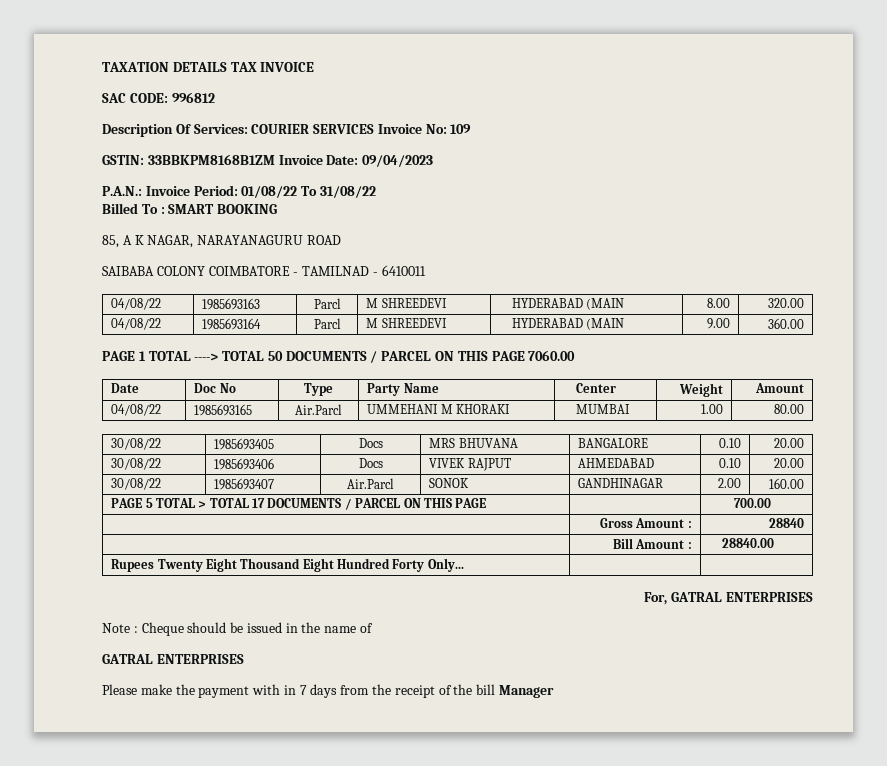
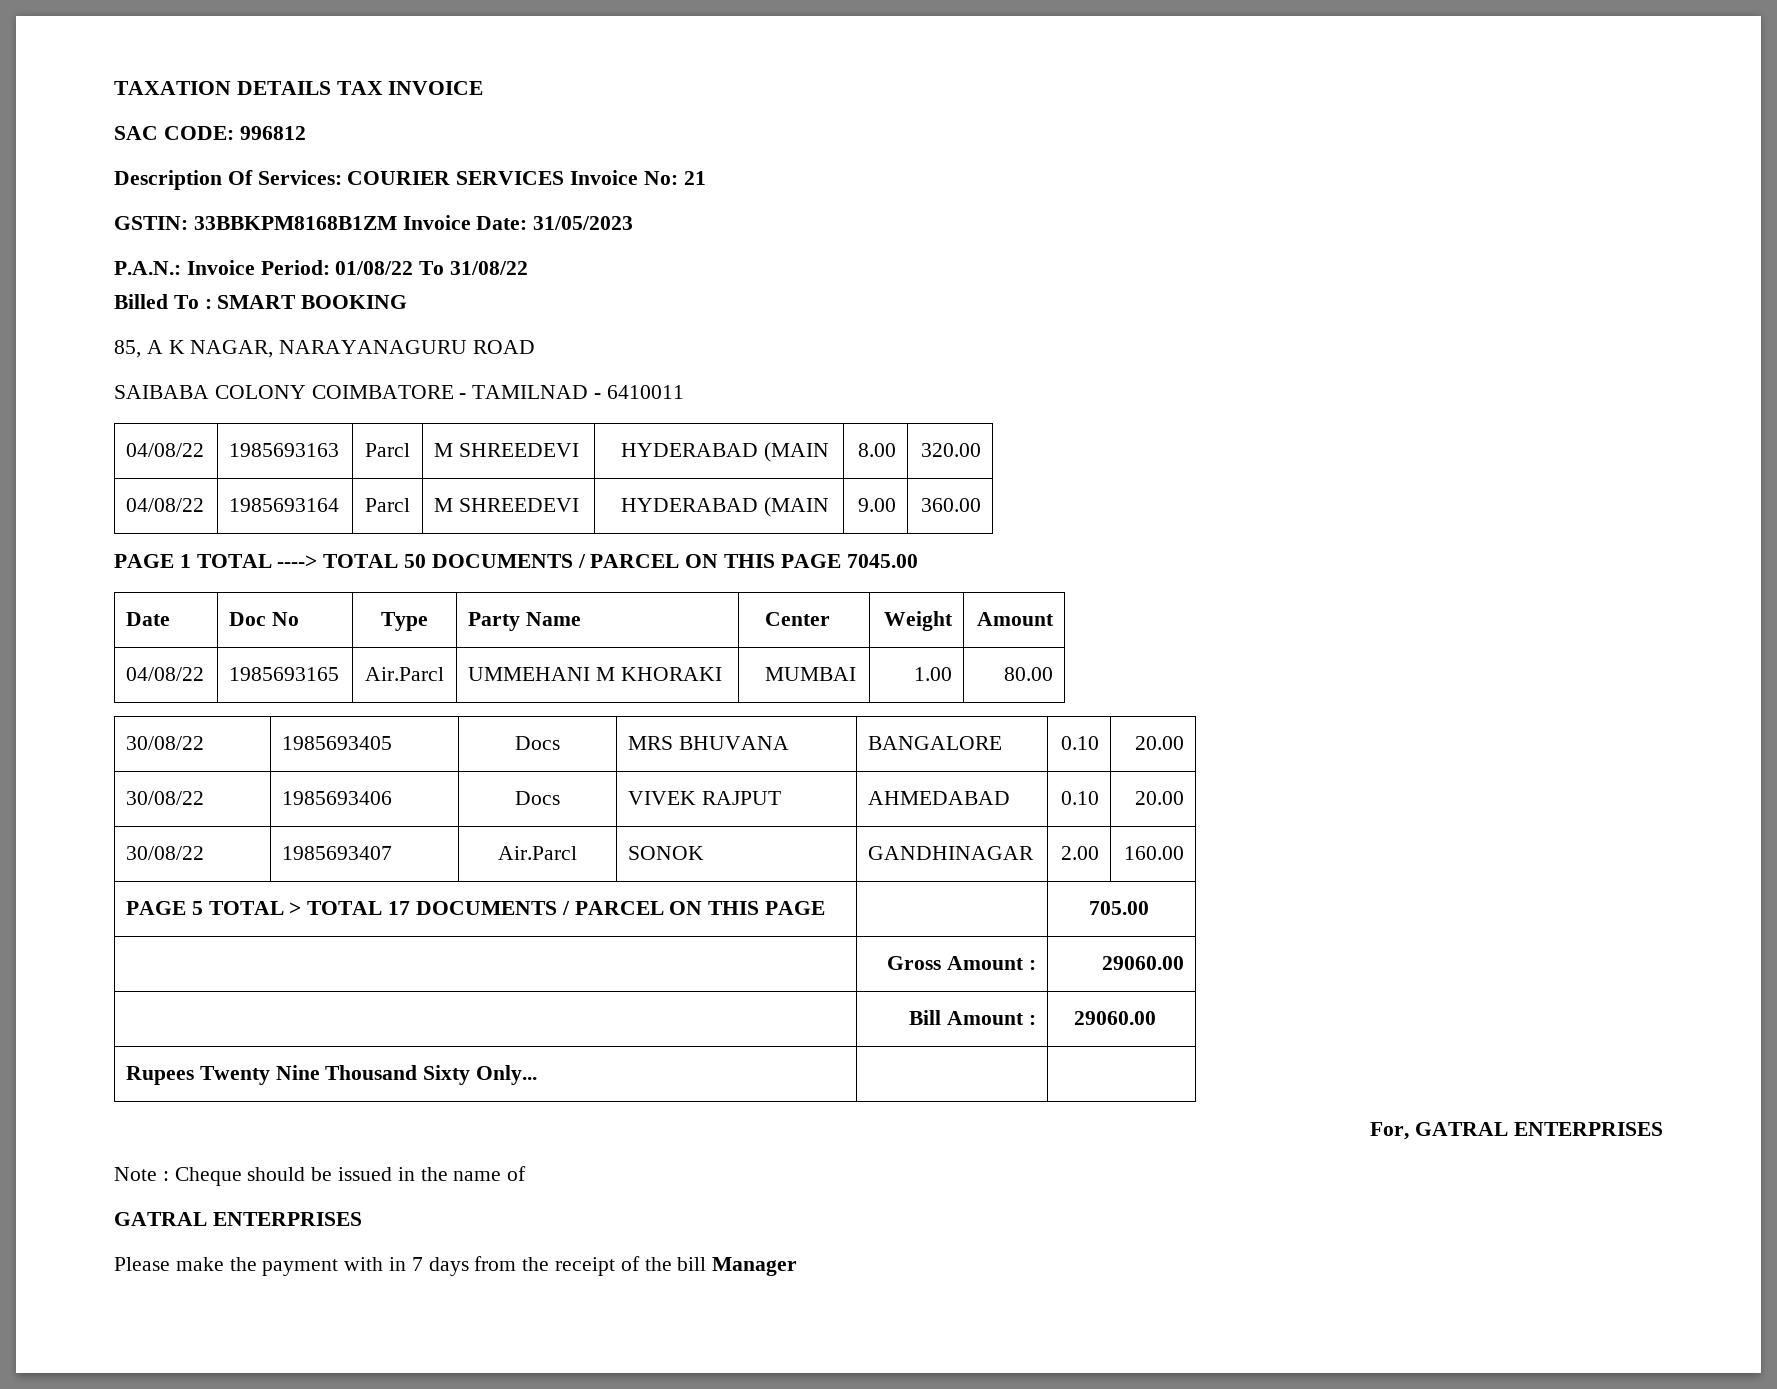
[450,124,472,134] 109 -> [683,171,706,185] 21
[362,155,434,167] 09/04/2023 -> [533,216,634,230] 31/05/2023
[528,350,576,361] 7060.00 -> [846,554,918,568] 7045.00
[733,498,771,508] 700.00 -> [1089,901,1150,915] 705.00
[768,518,804,528] 28840 -> [1101,956,1184,970] 29060.00
[721,538,774,548] 28840.00 -> [1074,1011,1157,1025] 29060.00
[205,558,425,572] Eight Thousand Eight Hundred Forty -> [275,1065,471,1085] Nine Thousand Sixty

